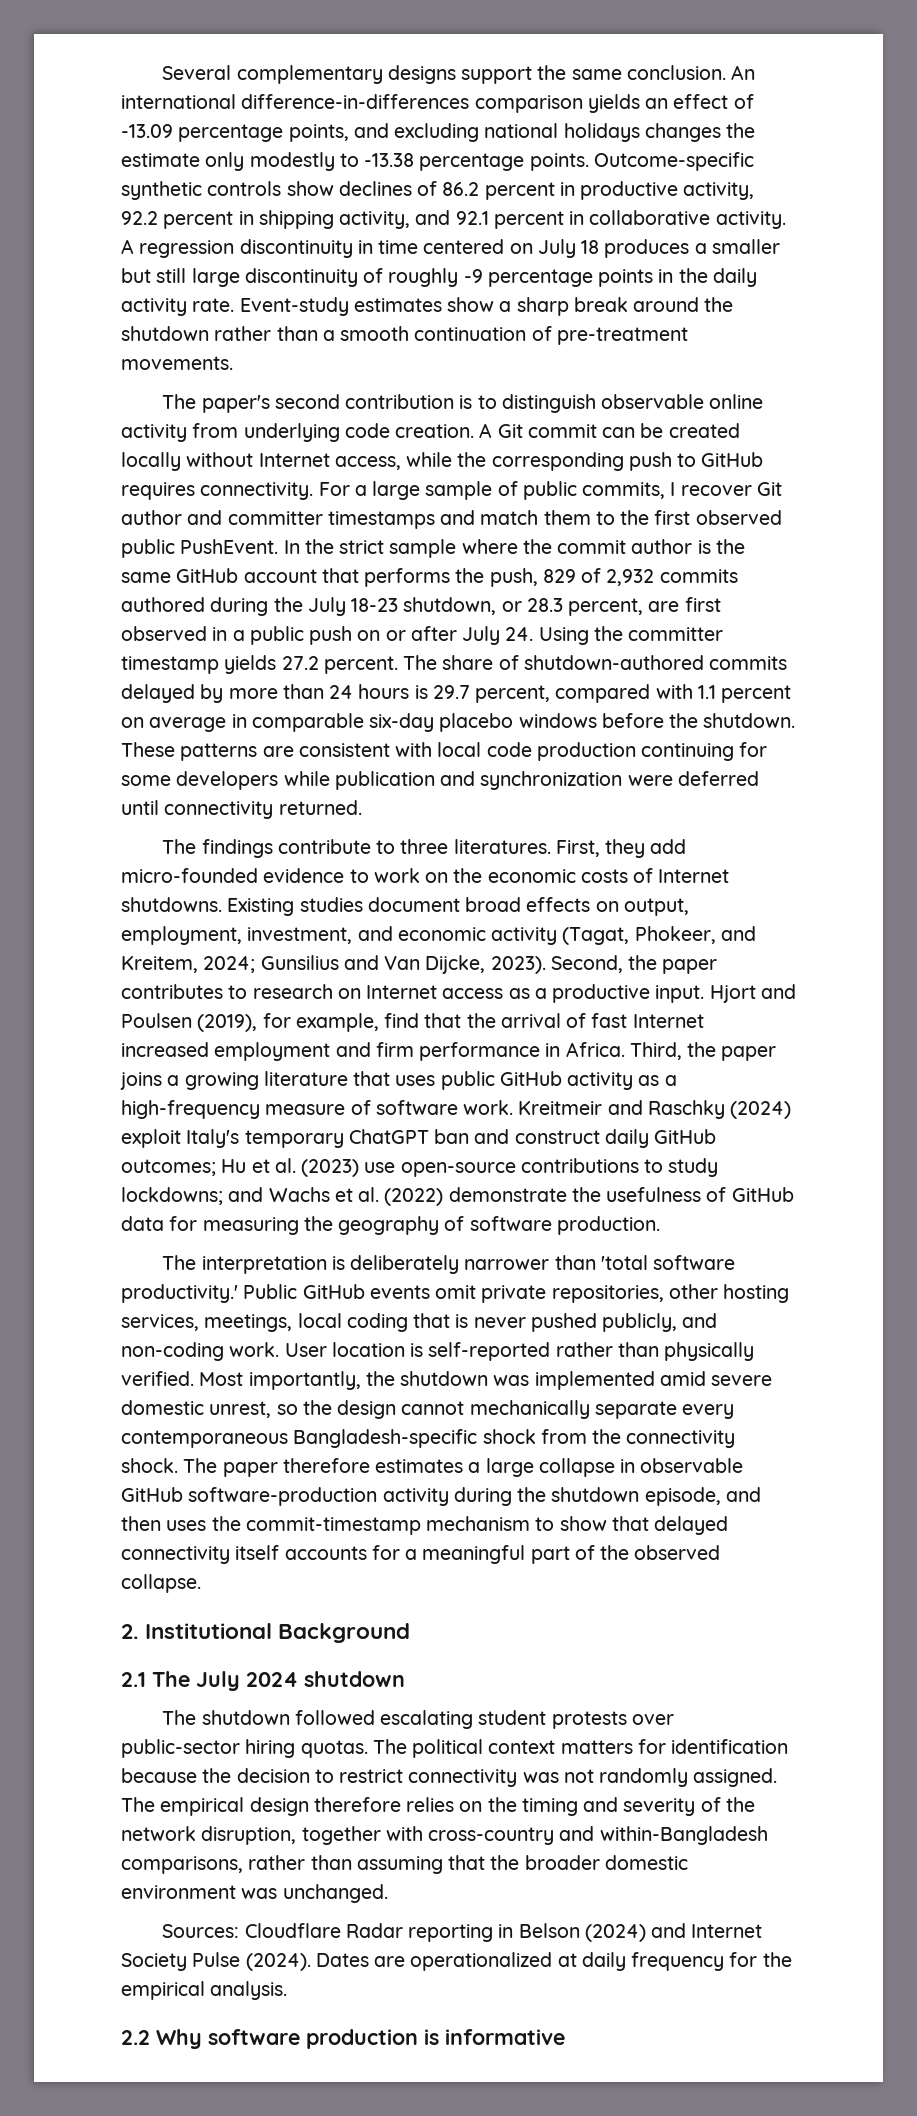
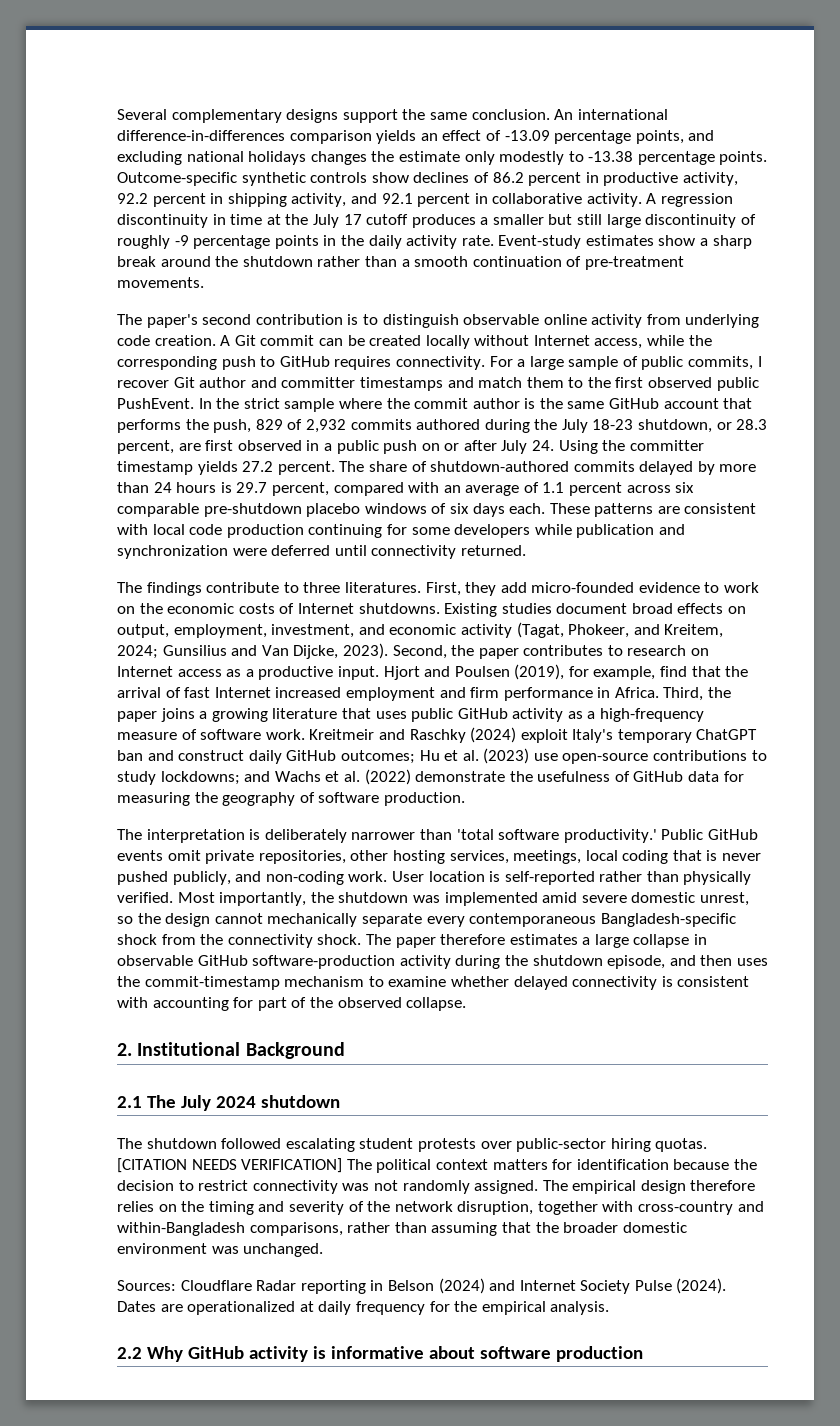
[423,239,600,258] centered on July 18 -> [266,214,409,228] at the July 17 cutoff
[697,685,792,703] [121,713,796,732] 1.1 percent on average in comparable six-day placebo windows before the shutdown. -> [443,482,695,496] [117,503,546,517] an average of 1.1 percent across six comparable pre-shutdown placebo windows of six days each.
[559,1516,729,1535] [121,1545,526,1564] show that delayed connectivity itself accounts for a meaningful -> [388,976,750,990] [117,997,254,1011] examine whether delayed connectivity is consistent with accounting for
(368, 1749) none -> [117,1158,343,1173] [CITATION NEEDS VERIFICATION]
[208,2029,565,2049] software production is informative -> [187,1346,643,1362] GitHub activity is informative about software production

